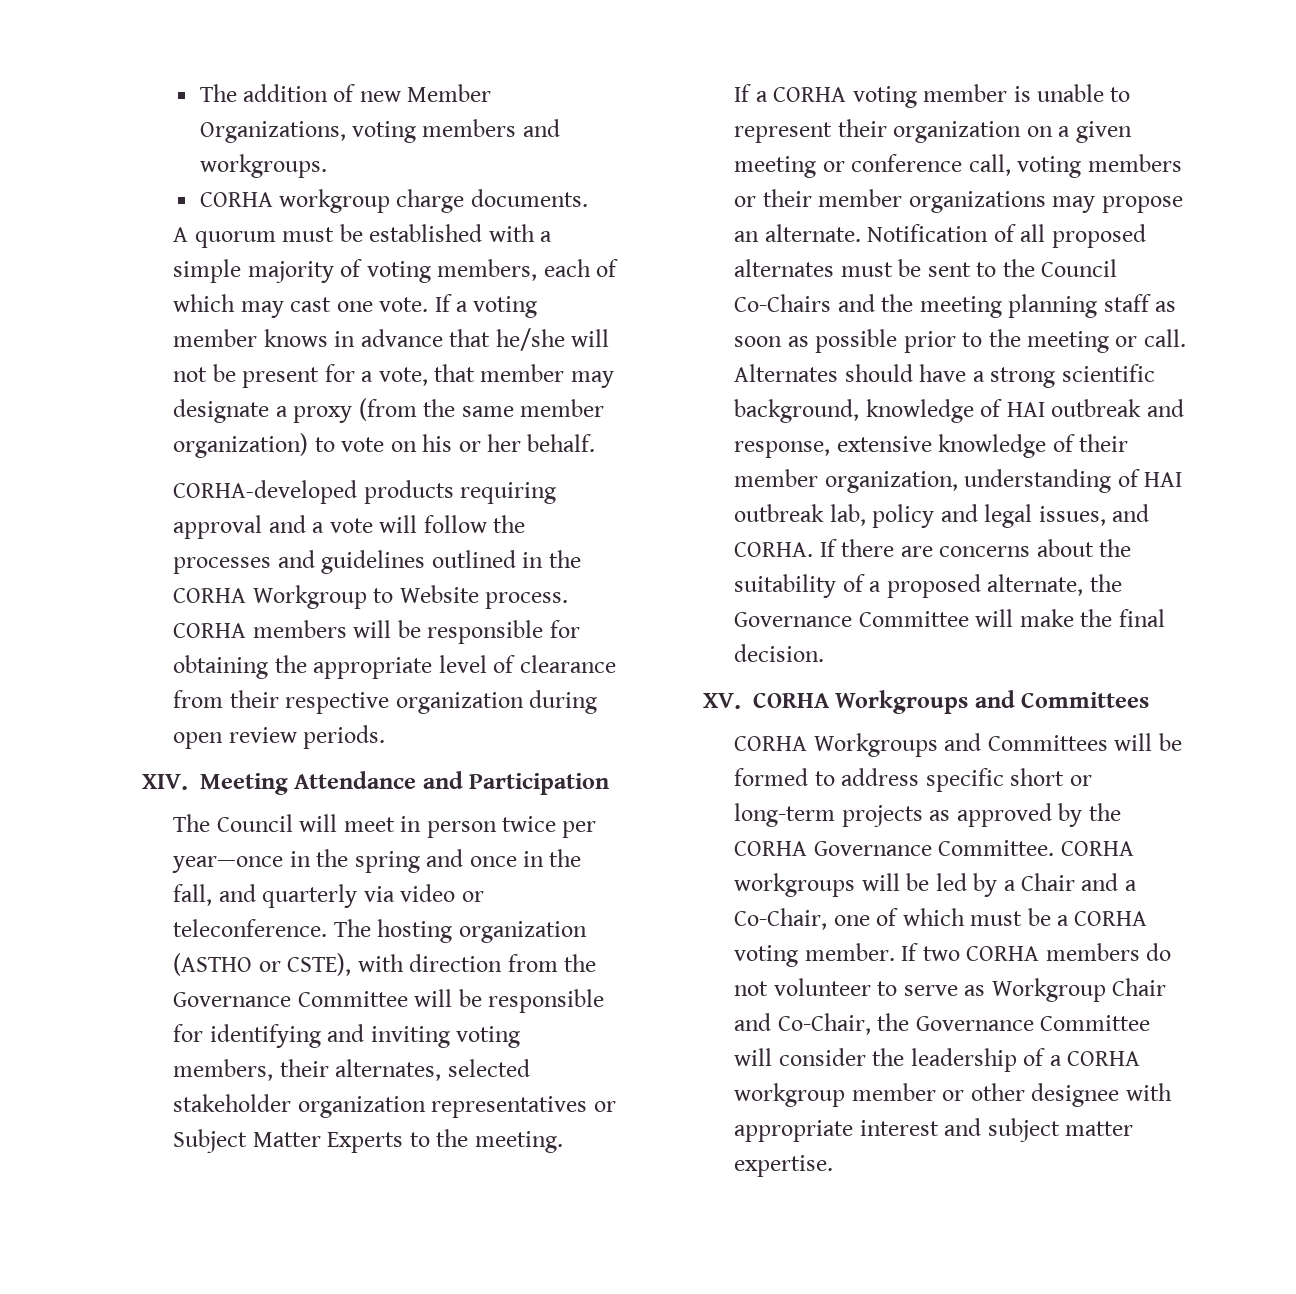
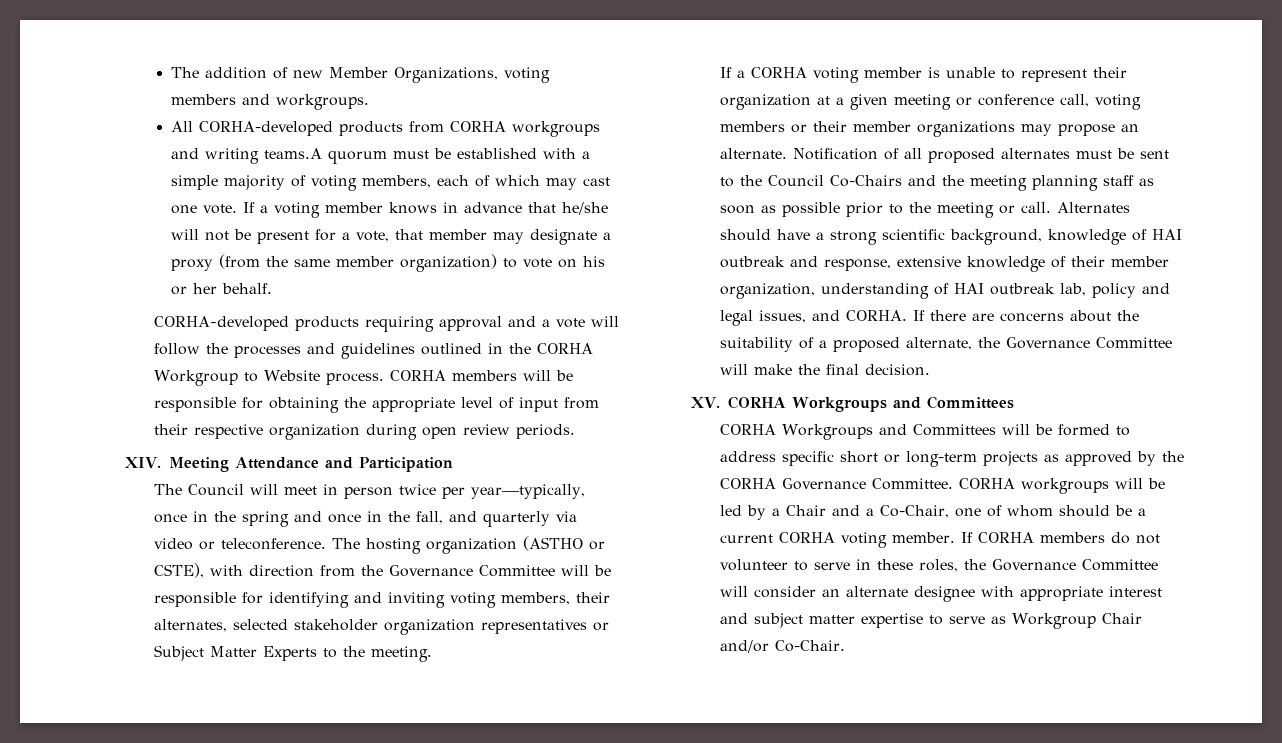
[199,189,588,213] [173,227,189,242] CORHA workgroup charge documents. // A -> [171,121,601,137] [171,148,323,164] All CORHA-developed products from CORHA workgroups and writing teams.A
[519,655,616,673] clearance -> [518,397,558,412] input
[172,856,284,873] year—once -> [470,484,585,499] [153,514,187,523] year—typically, once
[1026,126,1053,137] on -> [816,96,830,105] at
[902,908,1023,926] which must -> [1006,505,1110,517] whom should
(1070, 920) none -> [719,534,773,543] current
[922,946,960,961] two -> (973, 537) none
[964,978,1167,1002] [734,1013,871,1035] as Workgroup Chair and Co-Chair, -> [855,559,958,572] in these roles,
[872,1048,1141,1072] [734,1083,1025,1107] the leadership of a CORHA workgroup member or other -> [821,586,908,597] an alternate
[734,1155,834,1177] expertise. -> [860,613,1142,629] [719,640,845,653] expertise to serve as Workgroup Chair and/or Co-Chair.

